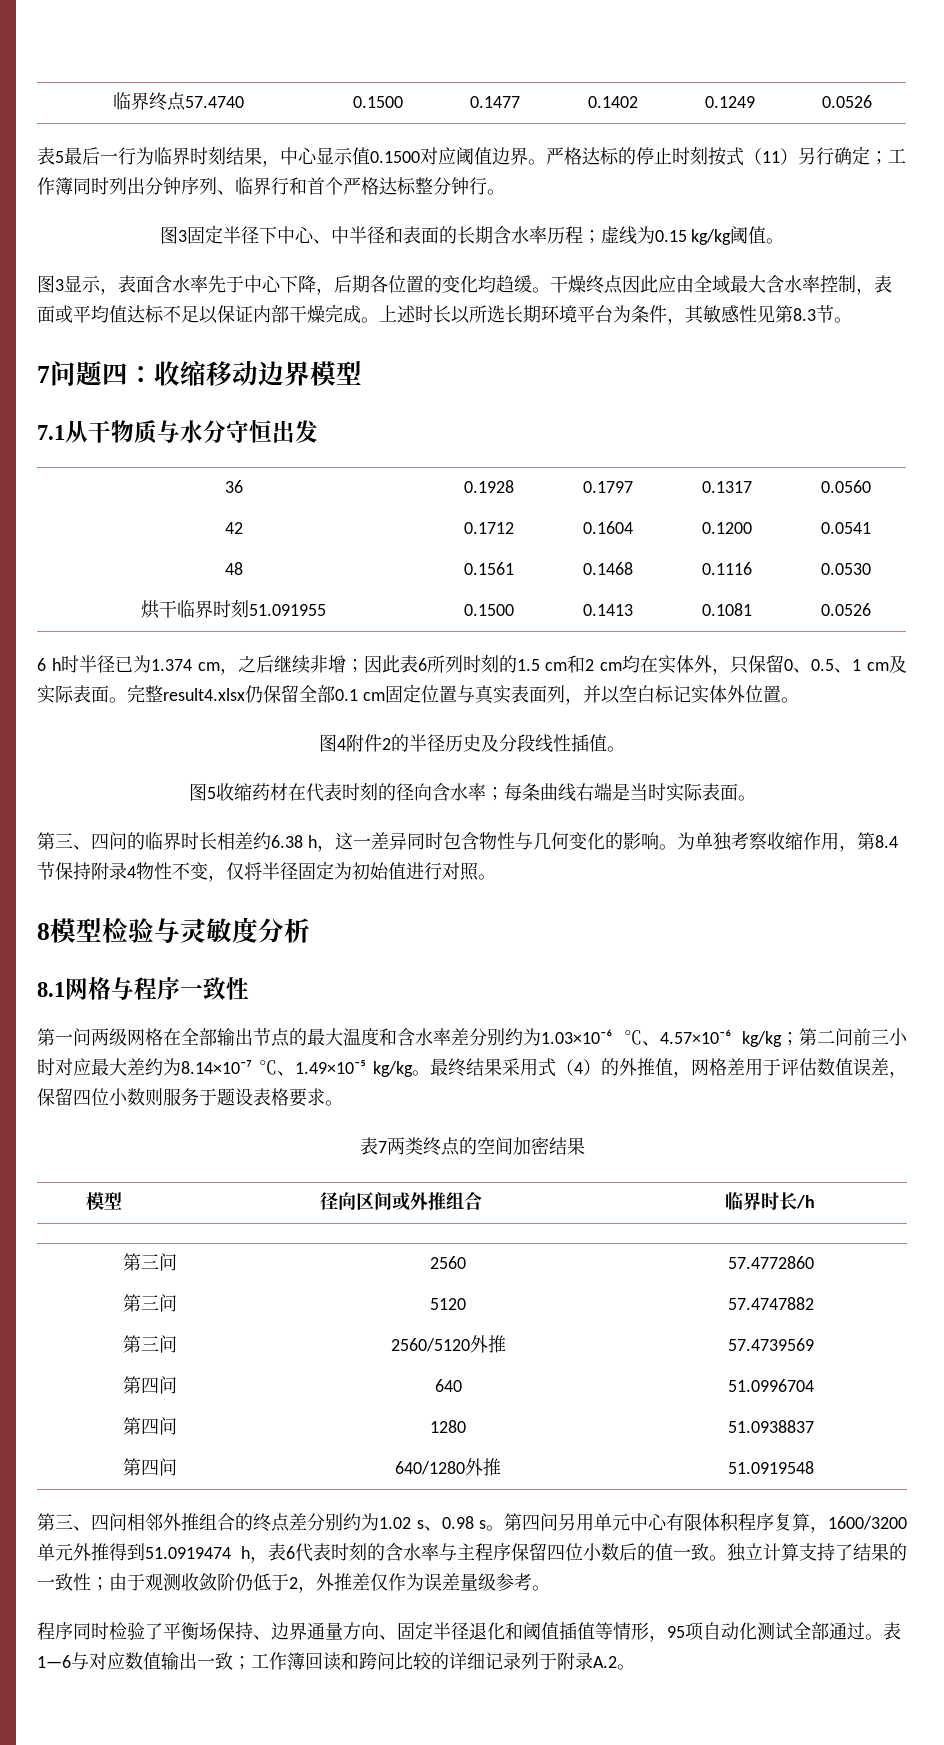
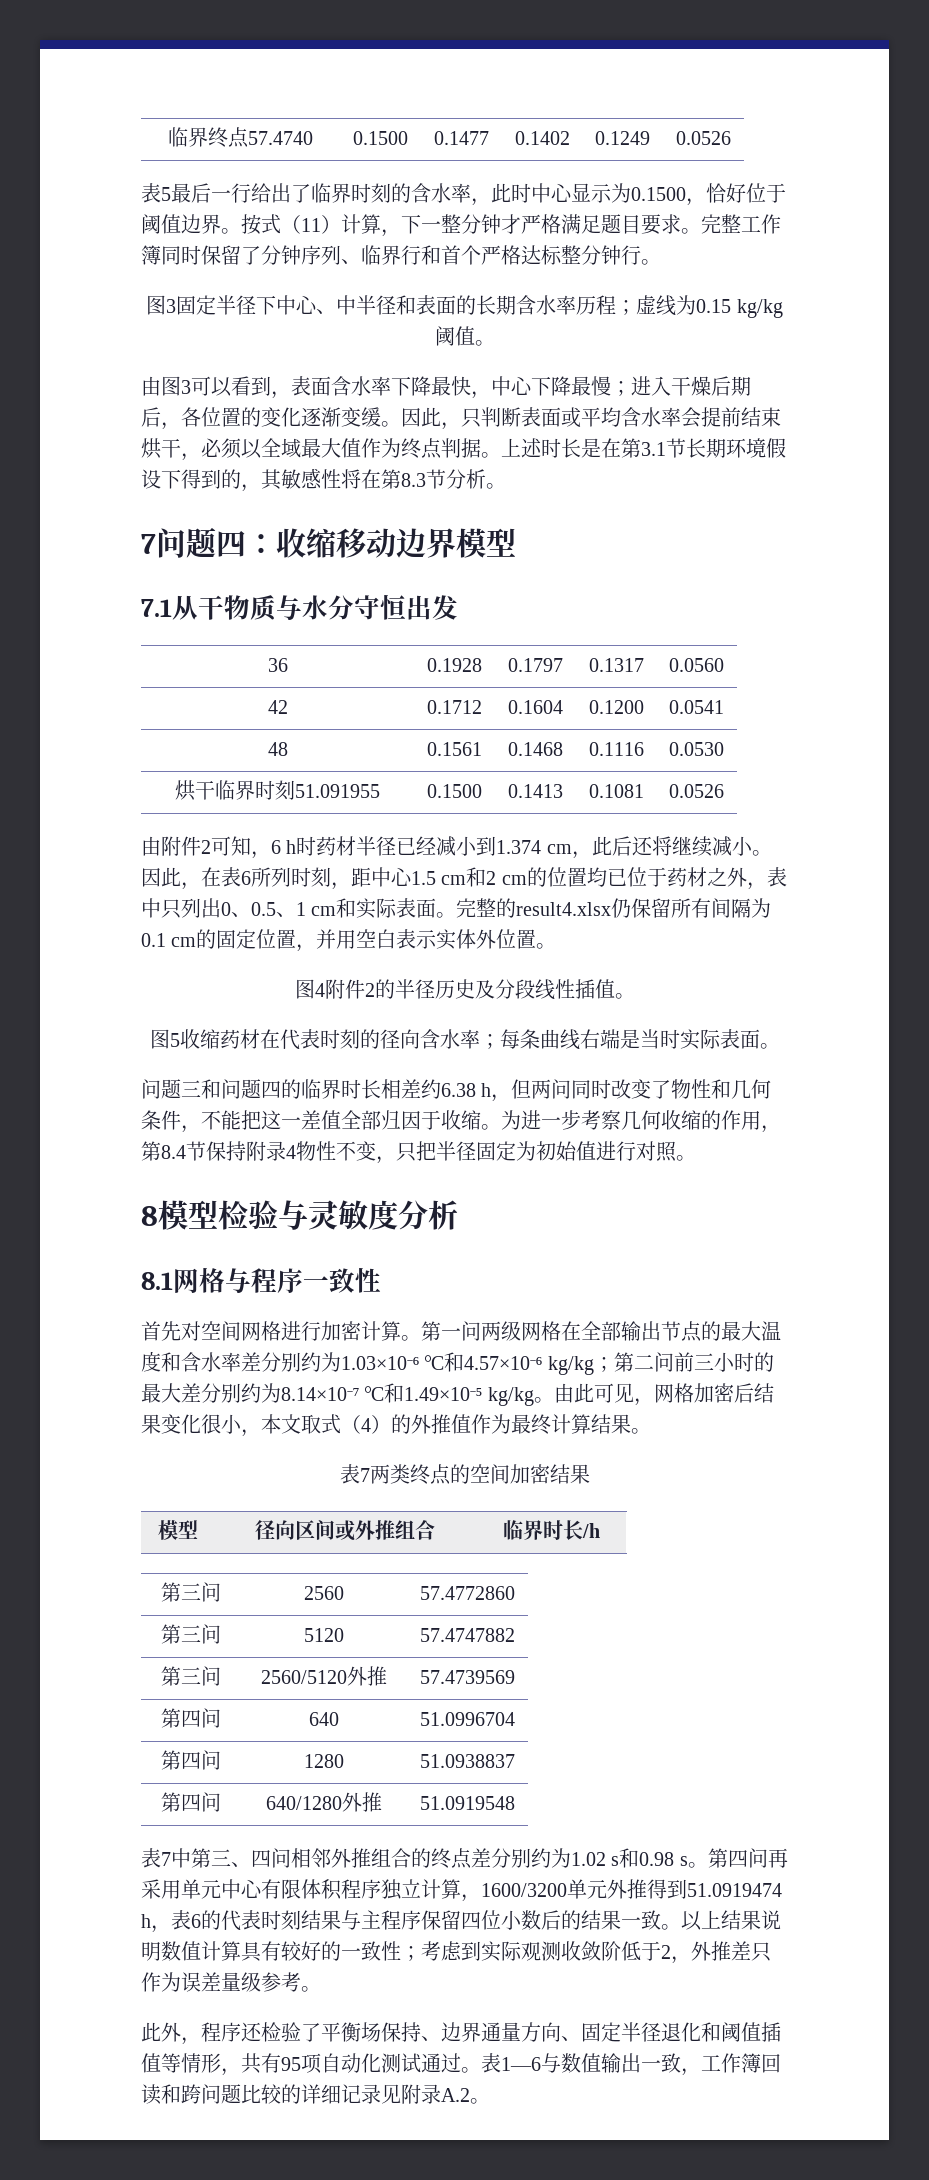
[136,146,888,167] 为临界时刻结果，中心显示值0.1500对应阈值边界。严格达标的停止时刻按式（11）另行确定； -> [251,183,786,206] [141,214,741,237] 给出了临界时刻的含水率，此时中心显示为0.1500，恰好位于阈值边界。按式（11）计算，下一整分钟才严格满足题目要求。完整
[109,177,145,195] 列出 -> [201,245,261,265] 保留了
[37,275,892,295] [37,304,667,324] 图3显示，表面含水率先于中心下降，后期各位置的变化均趋缓。干燥终点因此应由全域最大含水率控制，表面或平均值达标不足以保证内部干燥完成。上述时长以所选长期环境平台为条件 -> [141,376,751,399] [141,407,781,430] [141,438,786,461] [141,469,241,489] 由图3可以看到，表面含水率下降最快，中心下降最慢；进入干燥后期后，各位置的变化逐渐变缓。因此，只判断表面或平均含水率会提前结束烘干，必须以全域最大值作为终点判据。上述时长是在第3.1节长期环境假设下得到的
[757,305,775,323] 见 -> [341,469,381,489] 将在
(834, 314) none -> [446,469,486,489] 分析
[37,655,400,675] 6 h时半径已为1.374 cm，之后继续非增；因此 -> [141,836,772,859] [141,867,221,890] 由附件2可知，6 h时药材半径已经减小到1.374 cm，此后还将继续减小。因此，在
[498,655,517,673] 的 -> [331,867,413,890] ，距中心
[622,655,785,675] 均在实体外，只保留 -> [526,867,787,890] [141,898,221,919] 的位置均已位于药材之外，表中只列出
[889,655,907,673] 及 -> [336,898,357,918] 和
(163, 693) none -> [496,898,517,918] 的
[299,685,335,703] 全部 -> [671,898,772,918] 所有间隔为
(385, 696) none -> [196,929,217,949] 的
[456,685,691,705] 与真实表面列，并以空白标记 -> [296,929,438,952] ，并用空白表示
[37,832,127,850] 第三、四问 -> [141,1079,281,1099] 问题三和问题四
[334,832,803,851] 这一差异同时包含物性与几何变化的影响。为单独考察收缩 -> [511,1079,772,1099] [141,1110,721,1133] 但两问同时改变了物性和几何条件，不能把这一差值全部归因于收缩。为进一步考察几何收缩的
[226,862,262,880] 仅将 -> [396,1141,436,1162] 只把
(249, 988) none -> [141,1321,421,1341] 首先对空间网格进行加密计算。
[641,1041,660,1046] 、 -> [444,1352,465,1372] 和
[55,1058,145,1076] 对应最大差 -> [753,1352,774,1372] [141,1383,241,1403] 的最大差分别
[277,1071,295,1076] 、 -> [384,1383,405,1403] 和
[430,1058,538,1077] 最终结果采用 -> [553,1383,774,1406] [141,1414,321,1437] 由此可见，网格加密后结果变化很小，本文取
[673,1058,907,1078] [37,1088,325,1107] ，网格差用于评估数值误差，保留四位小数则服务于题设表格要求 -> [471,1414,631,1435] 作为最终计算结果
(814, 1467) none -> [141,1848,191,1868] 表7中
[423,1526,442,1531] 、 -> [619,1848,640,1868] 和
[558,1513,576,1531] 另 -> [767,1848,788,1868] [141,1879,161,1899] 再采
[774,1513,792,1531] 复 -> [381,1879,441,1900] 独立计
[295,1542,439,1562] 代表时刻的含水率 -> [201,1910,341,1931] 的代表时刻结果
[655,1543,907,1562] [37,1573,145,1591] 值一致。独立计算支持了结果的一致性；由于 -> [581,1910,781,1931] [141,1941,522,1962] 结果一致。以上结果说明数值计算具有较好的一致性；考虑到实际
[235,1573,253,1591] 仍 -> (621, 1951) none
[370,1573,388,1591] 仅 -> [751,1942,771,1962] 只
[37,1622,109,1640] 程序同时 -> [141,2022,262,2045] 此外，程序还
(667, 1638) none -> [241,2053,281,2074] 共有
[793,1622,829,1640] 全部 -> (421, 2063) none
[89,1652,125,1670] 对应 -> (561, 2063) none
[233,1656,251,1670] ； -> [681,2068,701,2076] ，
(395, 1661) none -> [221,2084,241,2104] 题
[521,1652,557,1670] 列于 -> [381,2084,401,2104] 见

